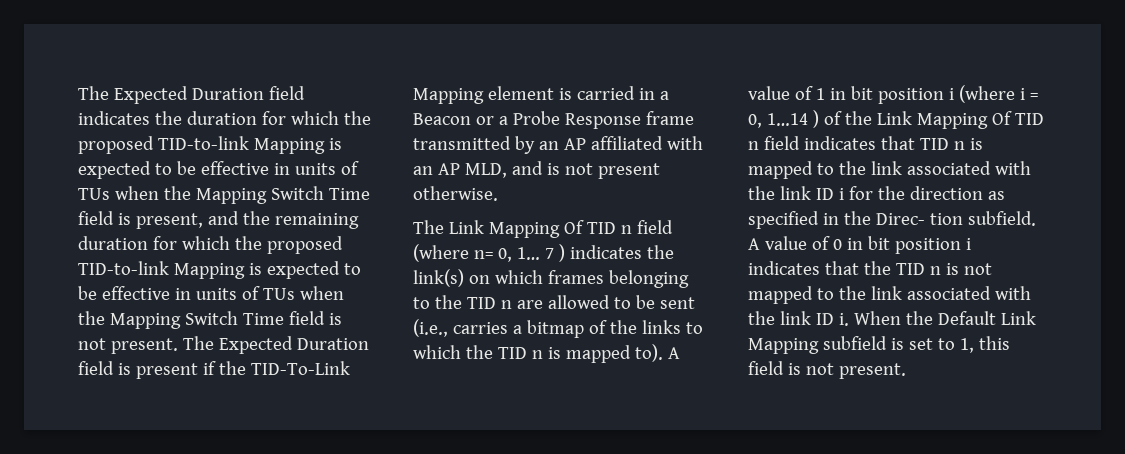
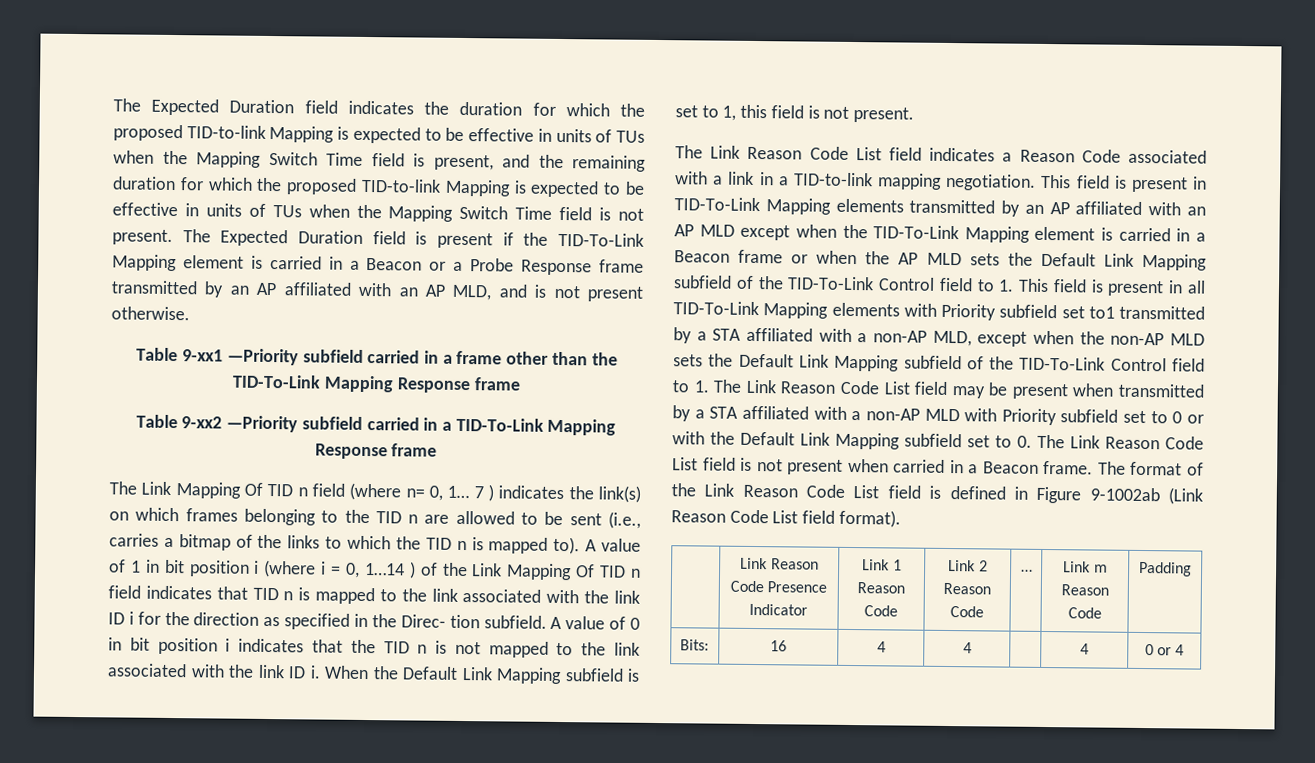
(498, 193) none -> [136,347,618,366] [232,374,521,394] [135,414,617,436] [314,443,438,460] // Table 9-xx1 —Priority subfield carried in a frame other than the TID-To-Link Mapping Response frame // Table 9-xx2 —Priority subfield carried in a TID-To-Link Mapping Response frame
(906, 371) none -> [675,145,1207,164] [675,171,1207,193] [674,197,1206,217] [674,224,1206,243] [674,249,1207,271] [673,275,1206,297] [673,301,1205,321] [673,327,1205,347] [673,353,1205,372] [672,379,1204,400] [672,405,1204,426] [672,431,1204,450] [672,457,1204,476] [671,483,1203,505] [671,509,901,528] [740,557,819,570] [729,580,828,593] [749,603,808,616] [862,559,902,571] [857,582,905,594] [864,605,898,617] [948,560,988,572] [943,582,991,595] [950,606,984,618] [1020,569,1033,572] [1063,561,1108,573] [1060,584,1109,596] [1067,607,1102,619] [1139,561,1192,577] [679,639,709,651] [770,640,787,652] [876,641,886,653] [962,642,972,654] [1080,643,1089,655] [1144,644,1185,656] // The Link Reason Code List field indicates a Reason Code associated with a link in a TID-to-link mapping negotiation. This field is present in TID-To-Link Mapping elements transmitted by an AP affiliated with an AP MLD except when the TID-To-Link Mapping element is carried in a Beacon frame or when the AP MLD sets the Default Link Mapping subfield of the TID-To-Link Control field to 1. This field is present in all TID-To-Link Mapping elements with Priority subfield set to1 transmitted by a STA affiliated with a non-AP MLD, except when the non-AP MLD sets the Default Link Mapping subfield of the TID-To-Link Control field to 1. The Link Reason Code List field may be present when transmitted by a STA affiliated with a non-AP MLD with Priority subfield set to 0 or with the Default Link Mapping subfield set to 0. The Link Reason Code List field is not present when carried in a Beacon frame. The format of the Link Reason Code List field is defined in Figure 9-1002ab (Link Reason Code List field format). // | Link Reason Code Presence Indicator | Link 1 Reason Code | Link 2 Reason Code | … | Link m Reason Code | Padding // Bits: | 16 | 4 | 4 | | 4 | 0 or 4

